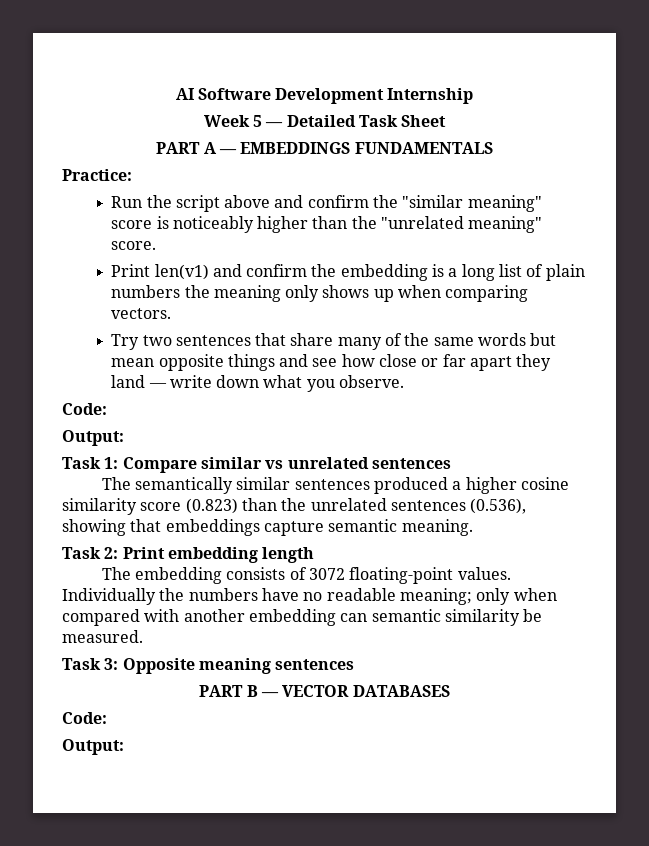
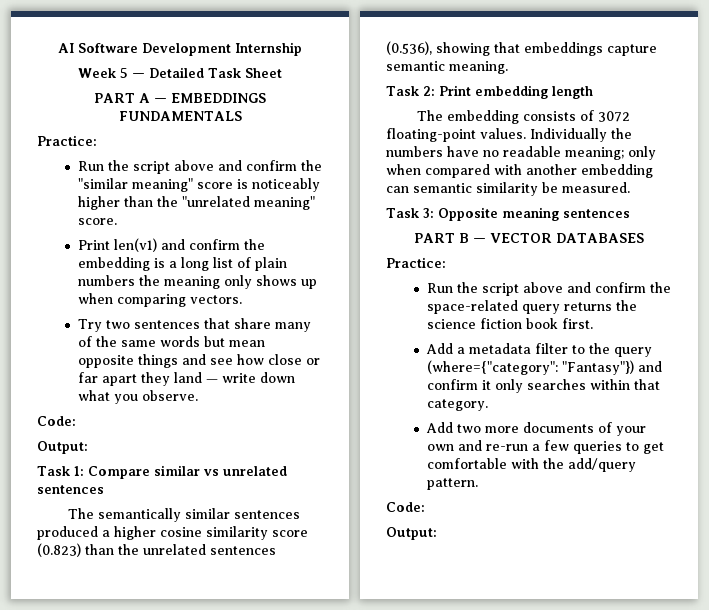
(450, 691) none -> [386,257,446,268] [426,282,671,296] [426,300,637,314] [426,318,593,329] [425,343,652,357] [426,360,662,375] [426,379,660,393] [426,399,488,411] [425,422,646,436] [426,440,664,454] [426,458,636,472] [426,478,478,490] // Practice: // Run the script above and confirm the space-related query returns the science fiction book first. // Add a metadata filter to the query (where={"category": "Fantasy"}) and confirm it only searches within that category. // Add two more documents of your own and re-run a few queries to get comfortable with the add/query pattern.

